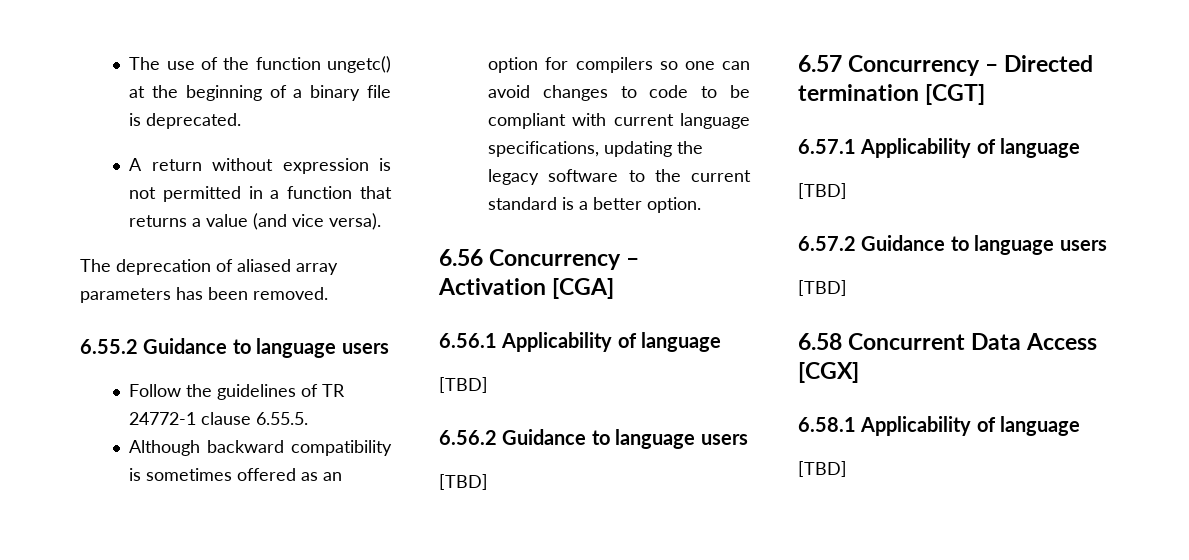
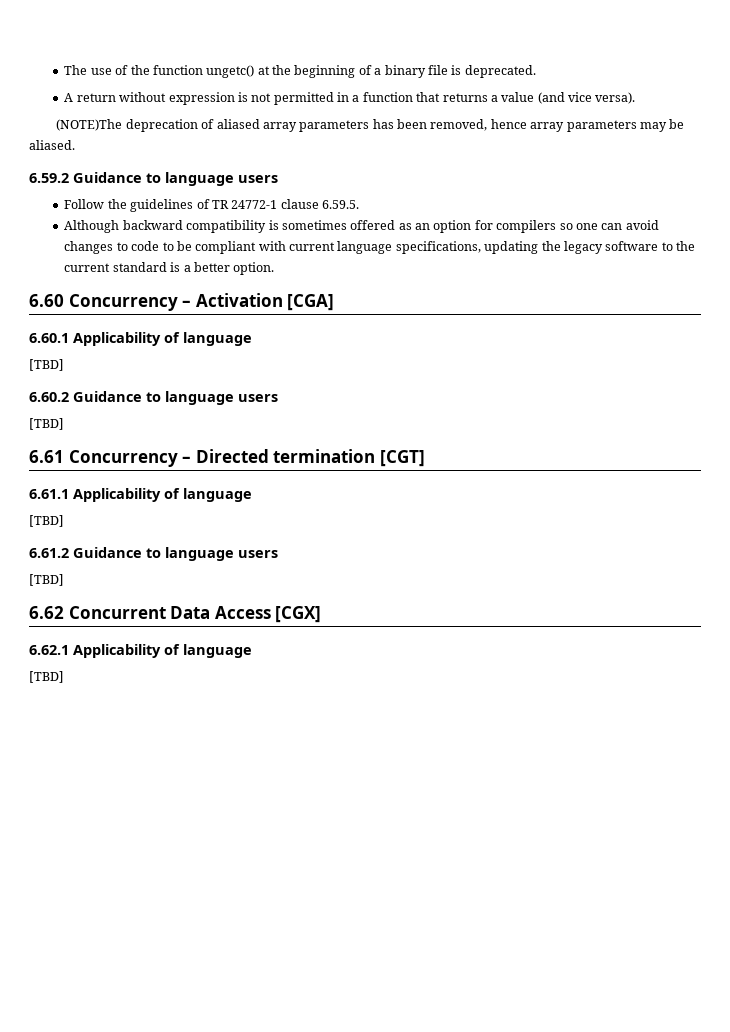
[80,259,111,272] The -> [56,119,123,131] (NOTE)The
[253,287,328,300] [80,339,138,354] removed. // 6.55.2 -> [430,119,685,132] [29,140,75,150] [29,173,69,183] removed, hence array parameters may be aliased. // 6.59.2
[256,412,309,425] 6.55.5. -> [322,200,360,209] 6.59.5.
[439,249,483,266] 6.56 -> [29,294,64,307] 6.60
[439,332,722,352] [439,377,488,393] [439,429,748,449] [439,474,488,490] [798,55,842,72] 6.56.1 Applicability of language // [TBD] // 6.56.2 Guidance to language users // [TBD] // 6.57 -> [29,332,252,346] [29,359,64,371] [29,391,278,405] [29,418,64,430] [29,450,64,463] 6.60.1 Applicability of language // [TBD] // 6.60.2 Guidance to language users // [TBD] // 6.61
[798,138,1081,158] [798,183,847,199] [798,235,1107,255] [798,280,847,296] [798,333,842,350] 6.57.1 Applicability of language // [TBD] // 6.57.2 Guidance to language users // [TBD] // 6.58 -> [29,488,252,502] [29,515,64,527] [29,547,278,561] [29,574,64,586] [29,606,64,619] 6.61.1 Applicability of language // [TBD] // 6.61.2 Guidance to language users // [TBD] // 6.62
[798,417,856,432] 6.58.1 -> [29,645,69,655] 6.62.1

